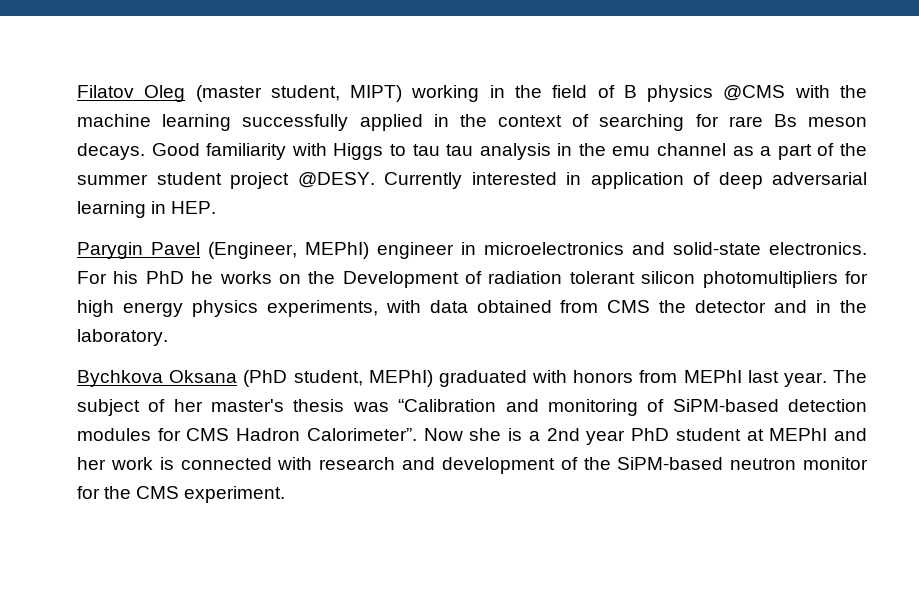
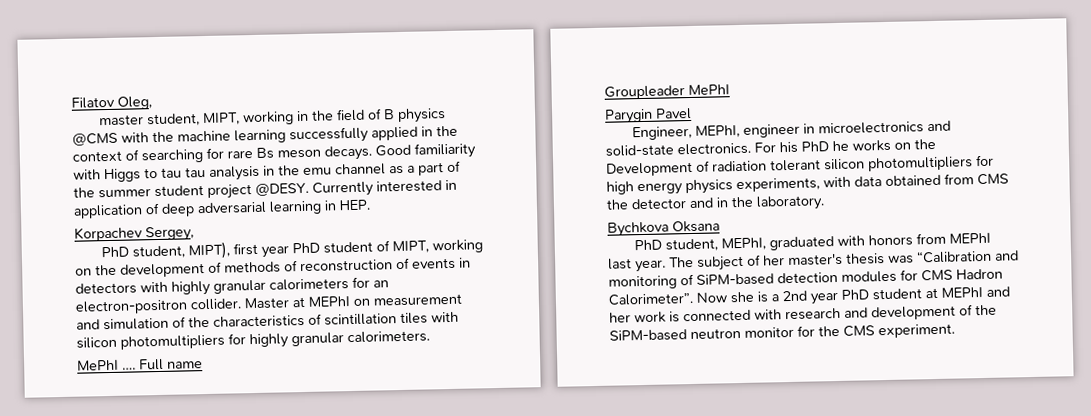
[144,85,403,102] Oleg (master student, MIPT) -> [117,96,152,110] [98,112,241,127] Oleg, // master student, MIPT,
(217, 207) none -> [74,226,194,242] [101,239,484,260] [75,257,471,278] [75,276,389,296] [75,293,462,315] [76,311,459,331] [76,330,430,350] [77,358,203,371] [604,84,730,100] // Korpachev Sergey, // PhD student, MIPT), first year PhD student of MIPT, working on the development of methods of reconstruction of events in detectors with highly granular calorimeters for an electron-positron collider. Master at MEPhI on measurement and simulation of the characteristics of scintillation tiles with silicon photomultipliers for highly granular calorimeters. // MePhI …. Full name // Groupleader MePhI
[208,242,369,259] (Engineer, MEPhI) -> [632,124,741,141] // Engineer, MEPhI,
[243,370,433,387] (PhD student, MEPhI) -> [634,237,767,252] // PhD student, MEPhI,

